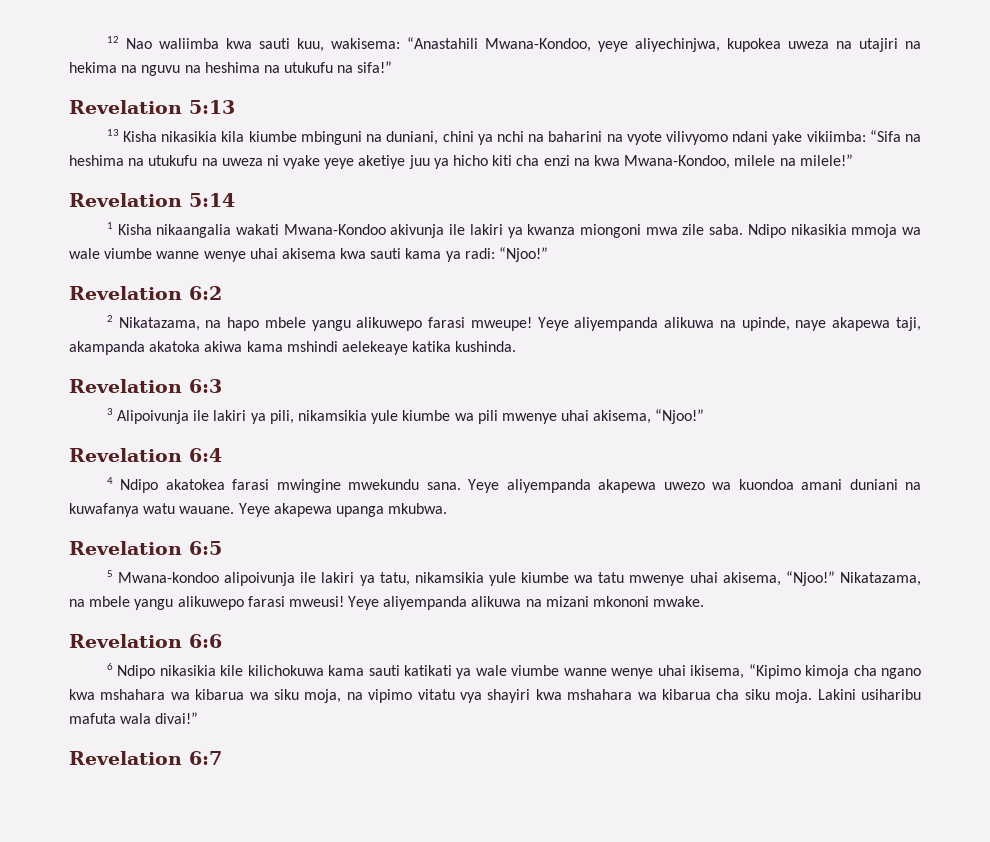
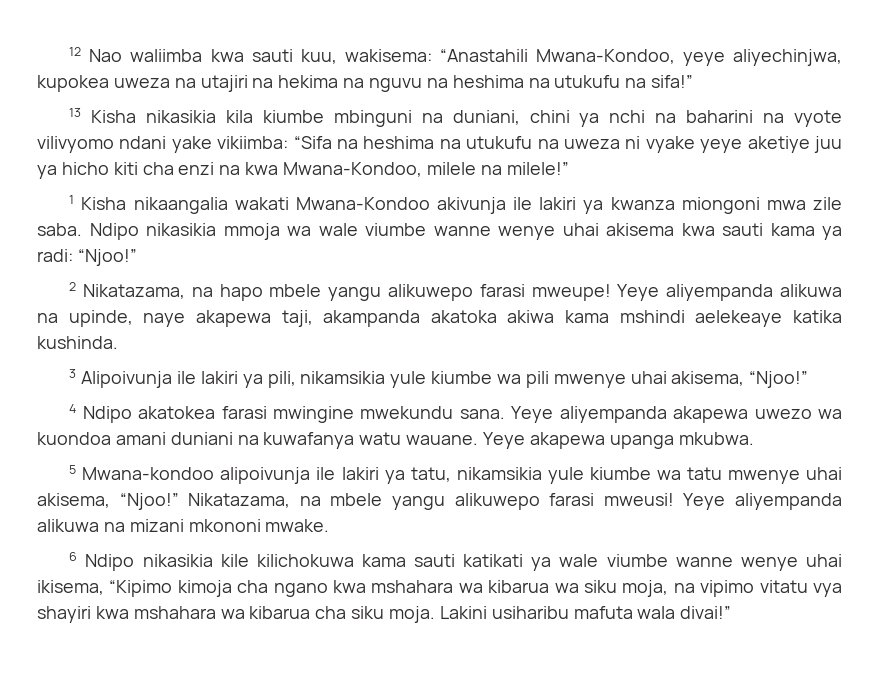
[69,100,235,114] // Revelation 5:13 -> (694, 81) none
[69,193,235,207] // Revelation 5:14 -> (569, 168) none
[69,286,222,300] // Revelation 6:2 -> (137, 257) none
[69,379,222,393] // Revelation 6:3 -> (118, 342) none
[69,448,222,462] // Revelation 6:4 -> (809, 379) none
[69,541,222,555] // Revelation 6:5 -> (754, 438) none
[69,634,222,648] // Revelation 6:6 -> (330, 525) none
[69,751,222,765] // Revelation 6:7 -> (732, 612) none

